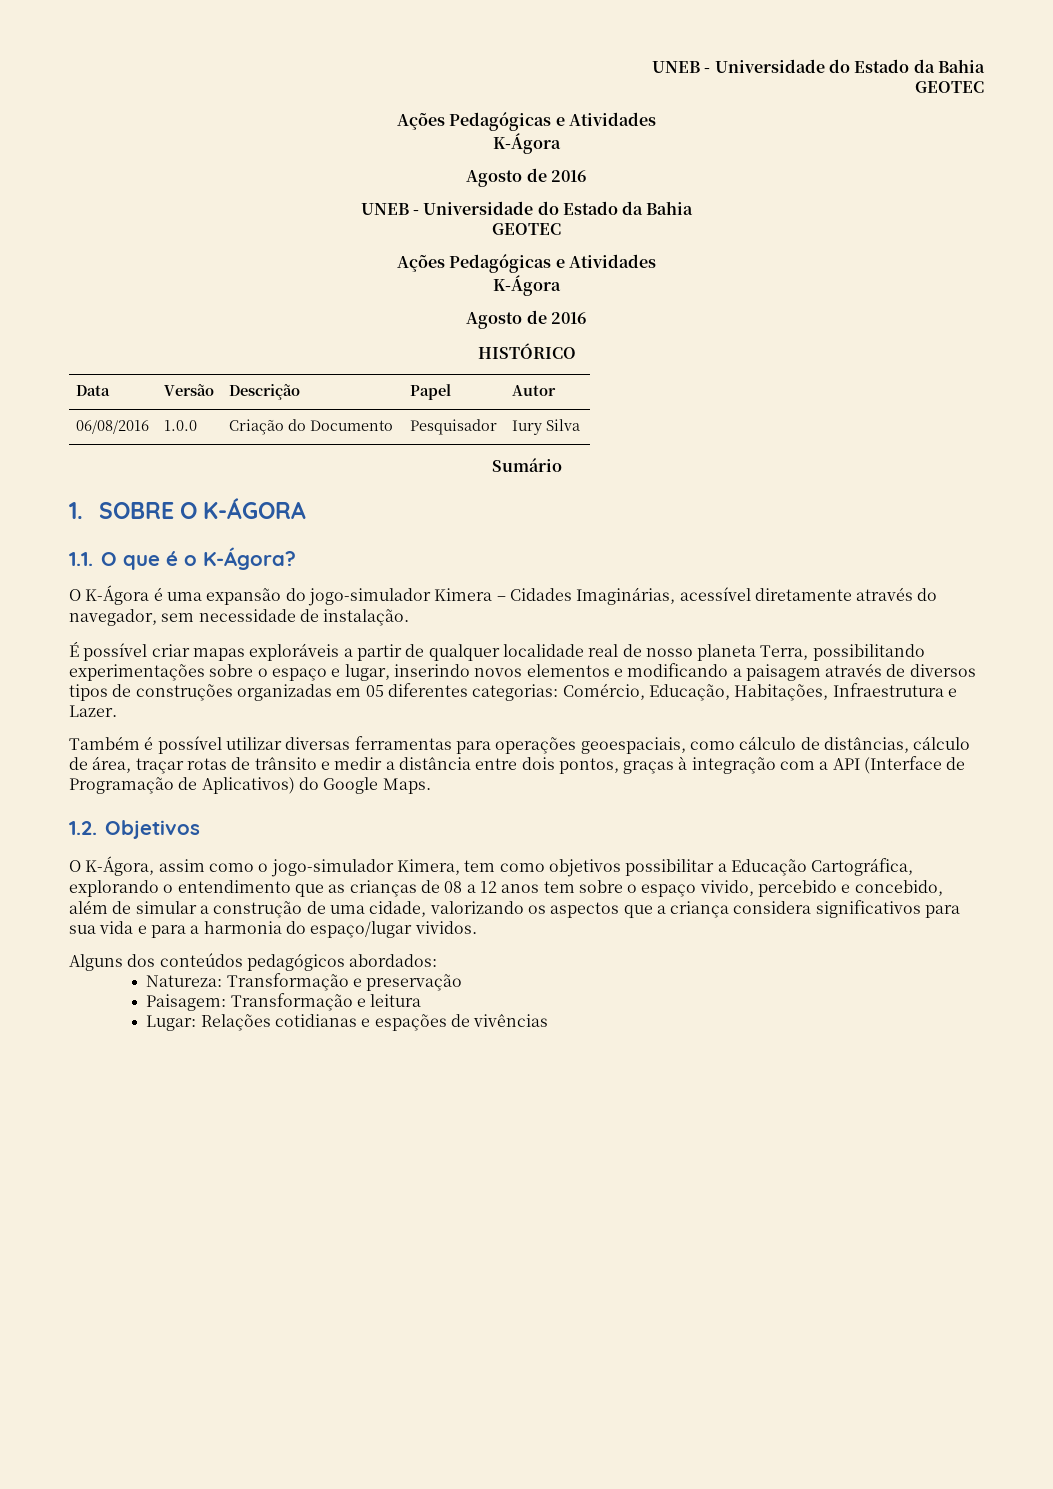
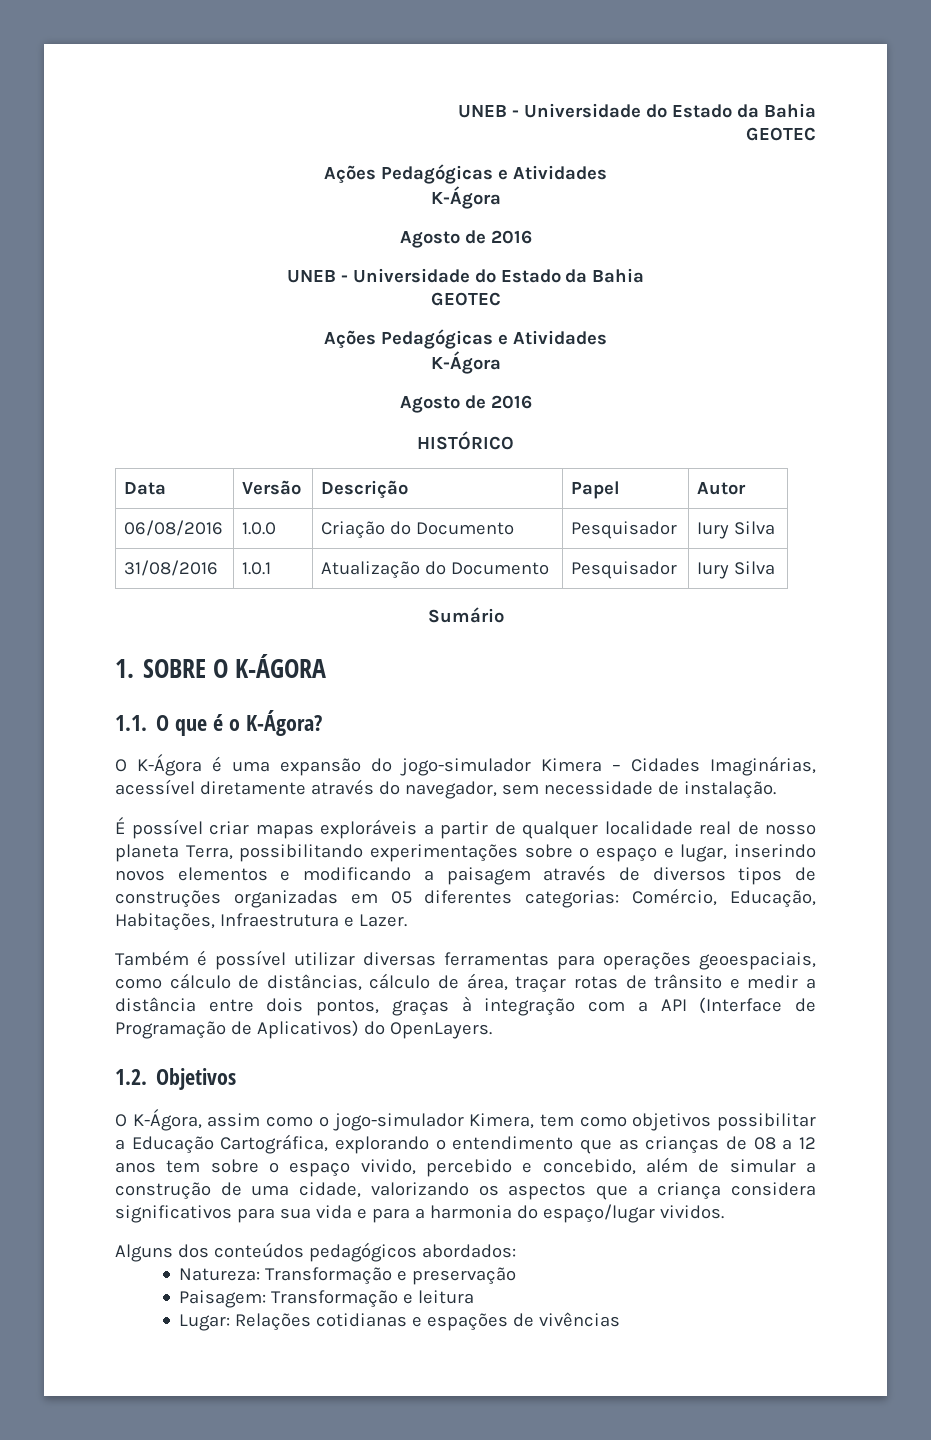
(581, 425) none -> [124,560,219,576] [242,562,272,575] [321,561,550,579] [571,561,678,579] [697,561,776,579] // 31/08/2016 | 1.0.1 | Atualização do Documento | Pesquisador | Iury Silva
[323,777,431,794] Google Maps. -> [389,1022,492,1039] OpenLayers.

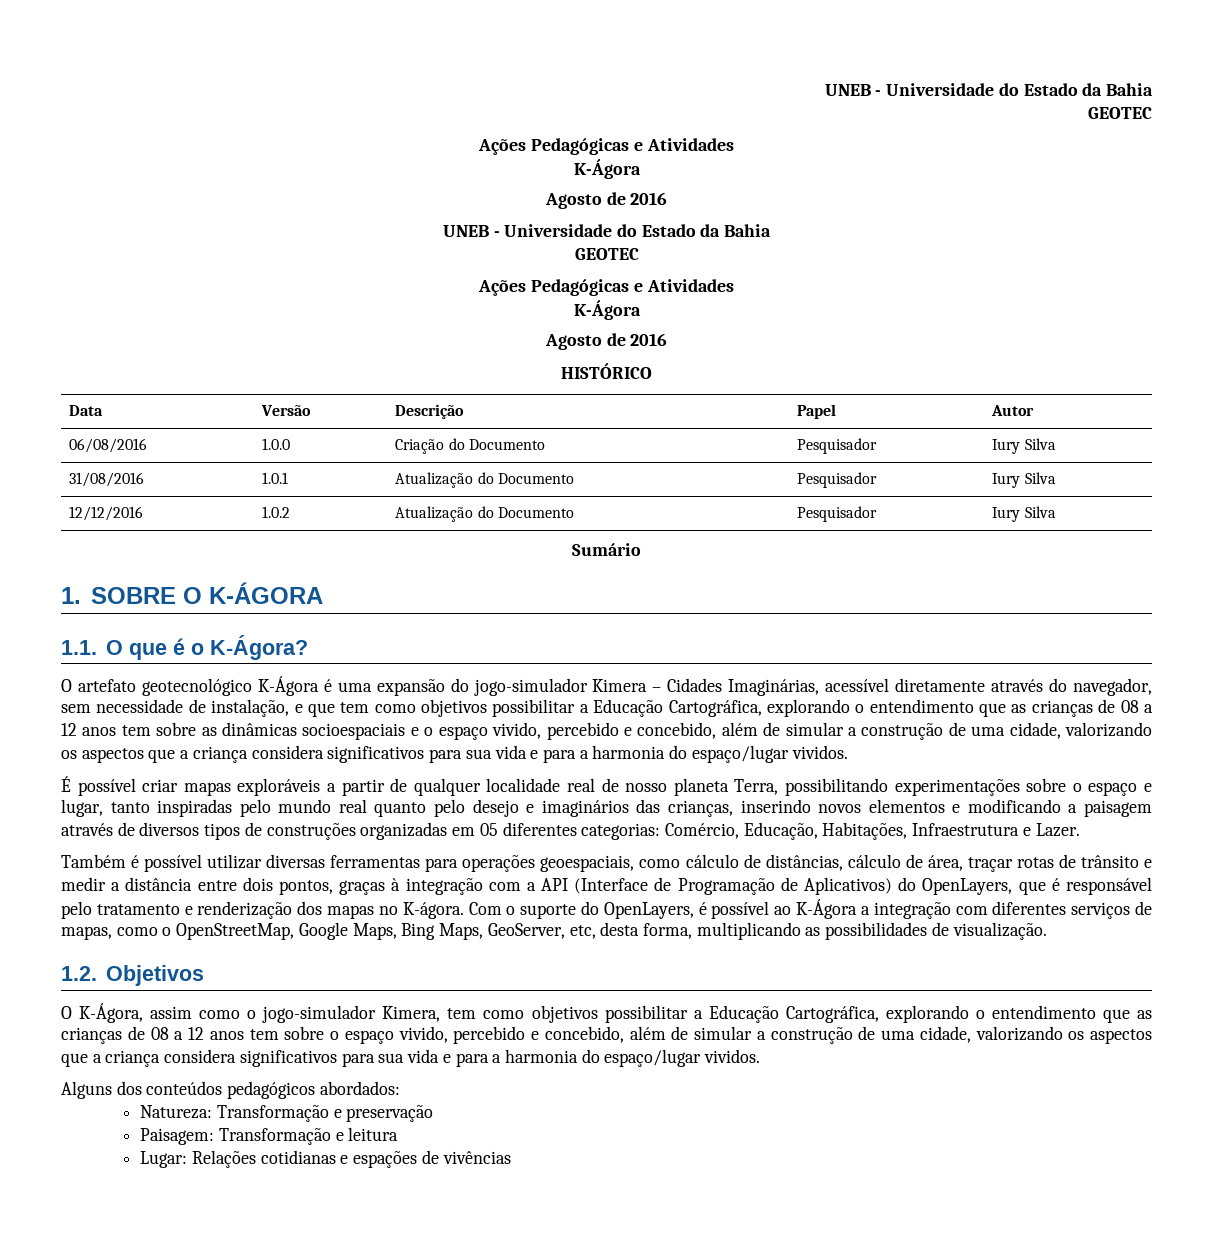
(776, 568) none -> [69,506,144,521] [262,506,291,518] [395,506,575,522] [797,506,878,522] [992,506,1056,522] // 12/12/2016 | 1.0.2 | Atualização do Documento | Pesquisador | Iury Silva
(127, 765) none -> [77,678,252,696] artefato geotecnológico
[683,781,776,799] instalação. -> [211,699,1153,717] [61,722,1152,740] [61,745,848,763] instalação, e que tem como objetivos possibilitar a Educação Cartográfica, explorando o entendimento que as crianças de 08 a 12 anos tem sobre as dinâmicas socioespaciais e o espaço vivido, percebido e concebido, além de simular a construção de uma cidade, valorizando os aspectos que a criança considera significativos para sua vida e para a harmonia do espaço/lugar vividos.
(728, 853) none -> [110,799,733,817] tanto inspiradas pelo mundo real quanto pelo desejo e imaginários das crianças,
[389,1022,492,1039] OpenLayers. -> [922,877,1152,895] [61,899,1153,919] [61,922,1047,940] OpenLayers, que é responsável pelo tratamento e renderização dos mapas no K-ágora. Com o suporte do OpenLayers, é possível ao K-Ágora a integração com diferentes serviços de mapas, como o OpenStreetMap, Google Maps, Bing Maps, GeoServer, etc, desta forma, multiplicando as possibilidades de visualização.

